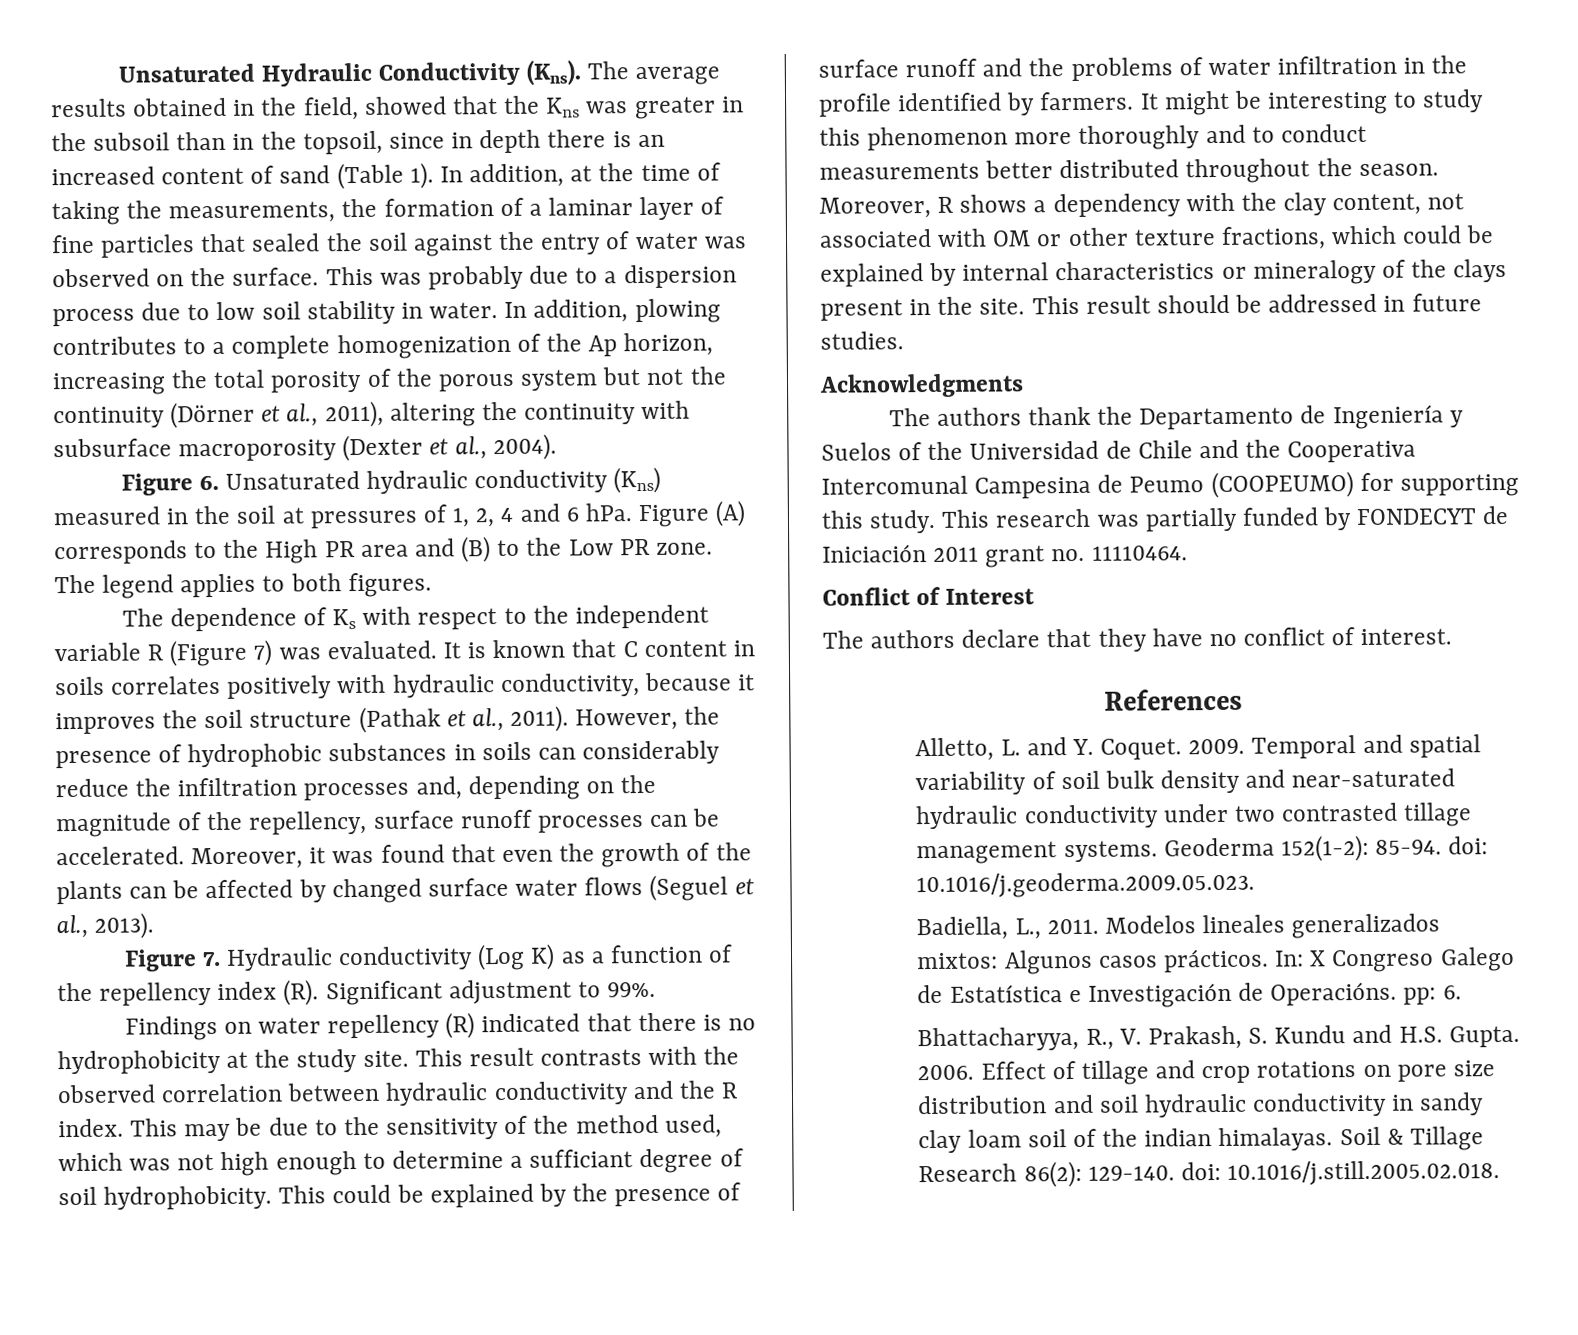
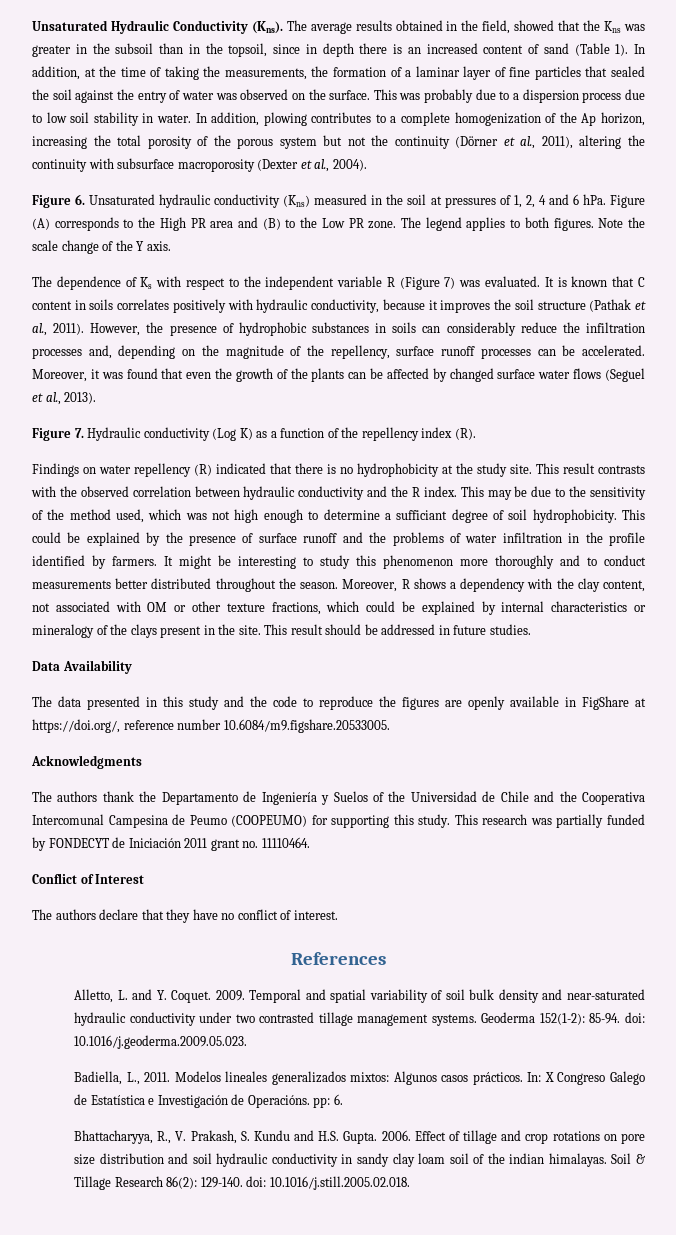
(432, 585) none -> [598,217,645,228] [32,240,171,254] Note the scale change of the Y axis.
[325,979,657,1006] Significant adjustment to 99%. -> (476, 434) none
(904, 340) none -> [32,660,132,674] [32,696,646,710] [32,719,390,733] // Data Availability // The data presented in this study and the code to reproduce the figures are openly available in FigShare at https://doi.org/, reference number 10.6084/m9.figshare.20533005.

